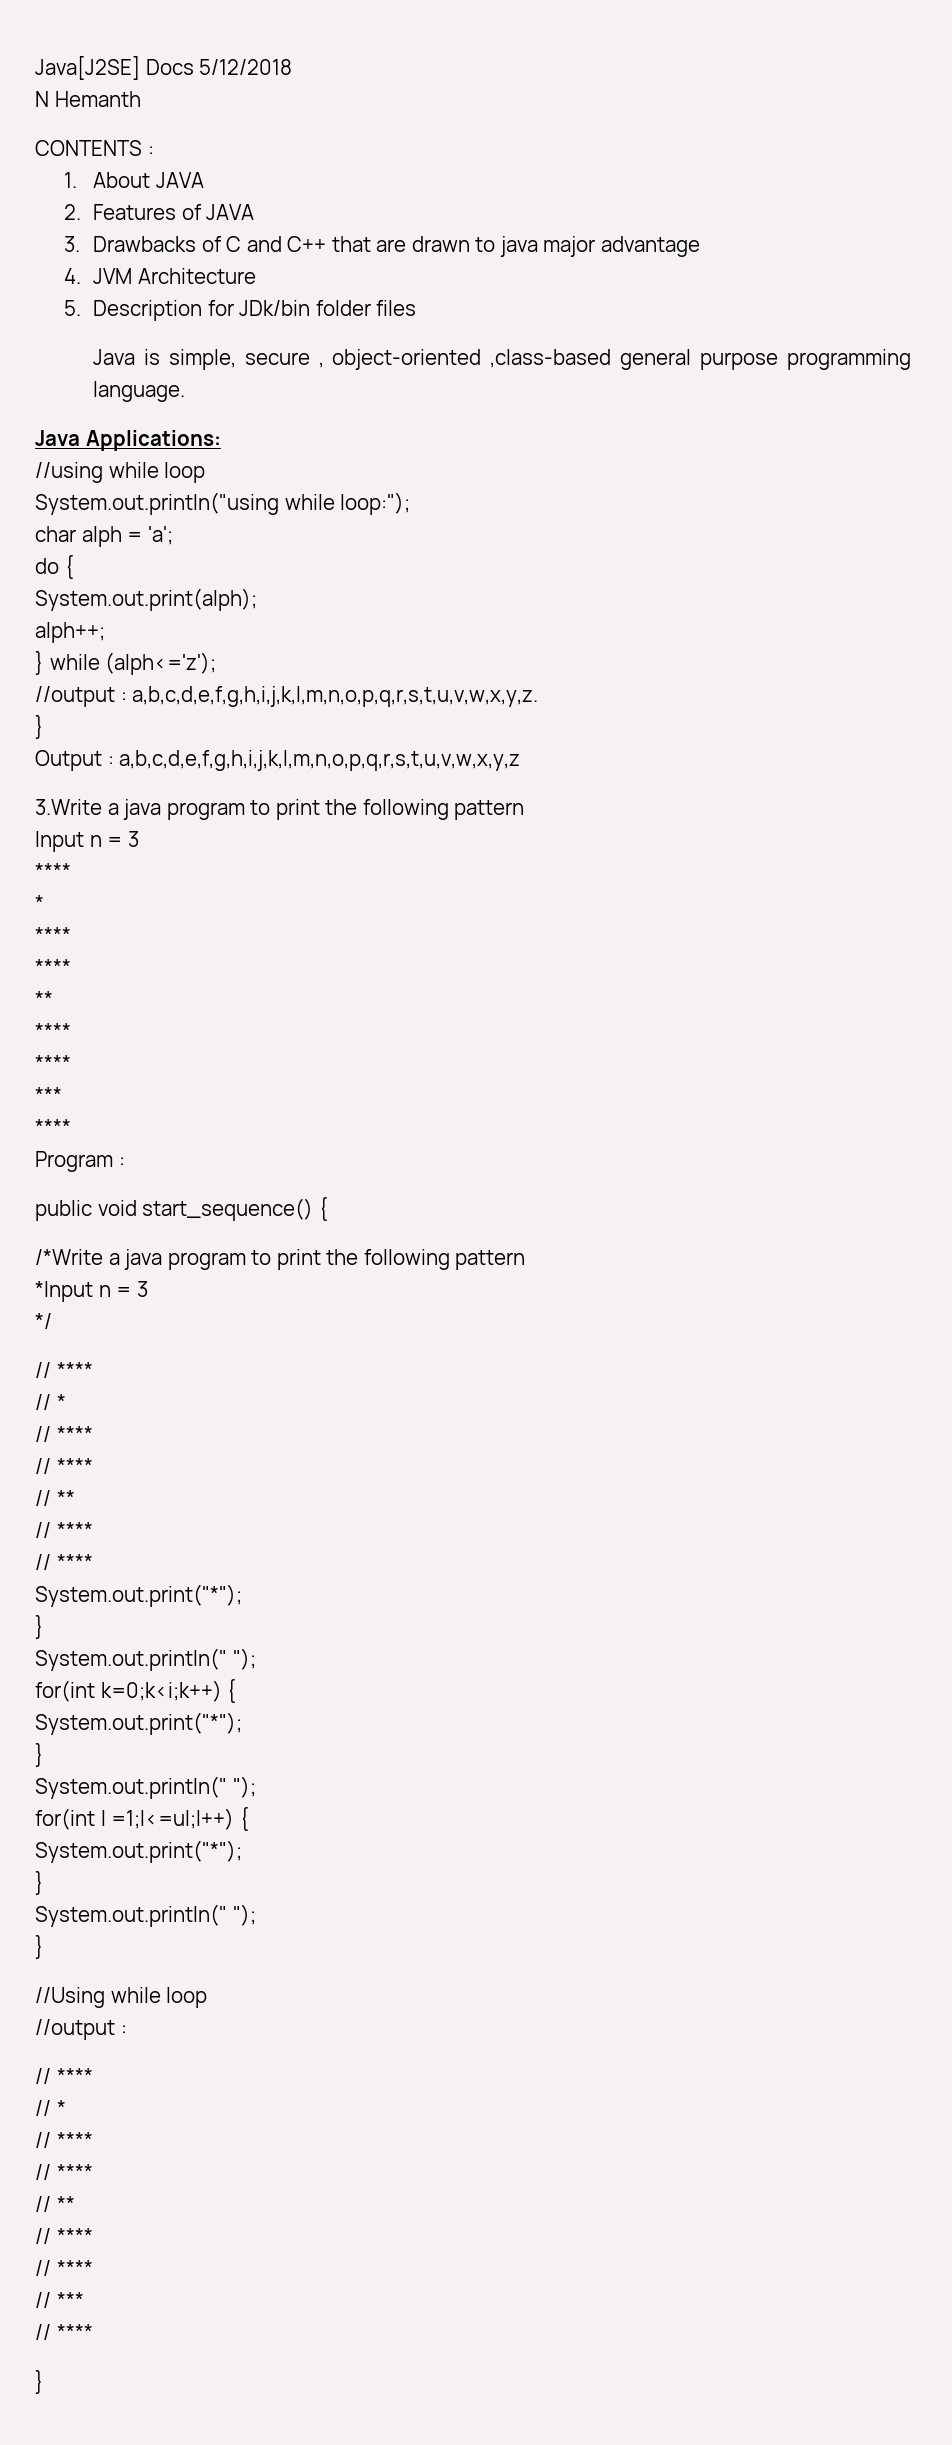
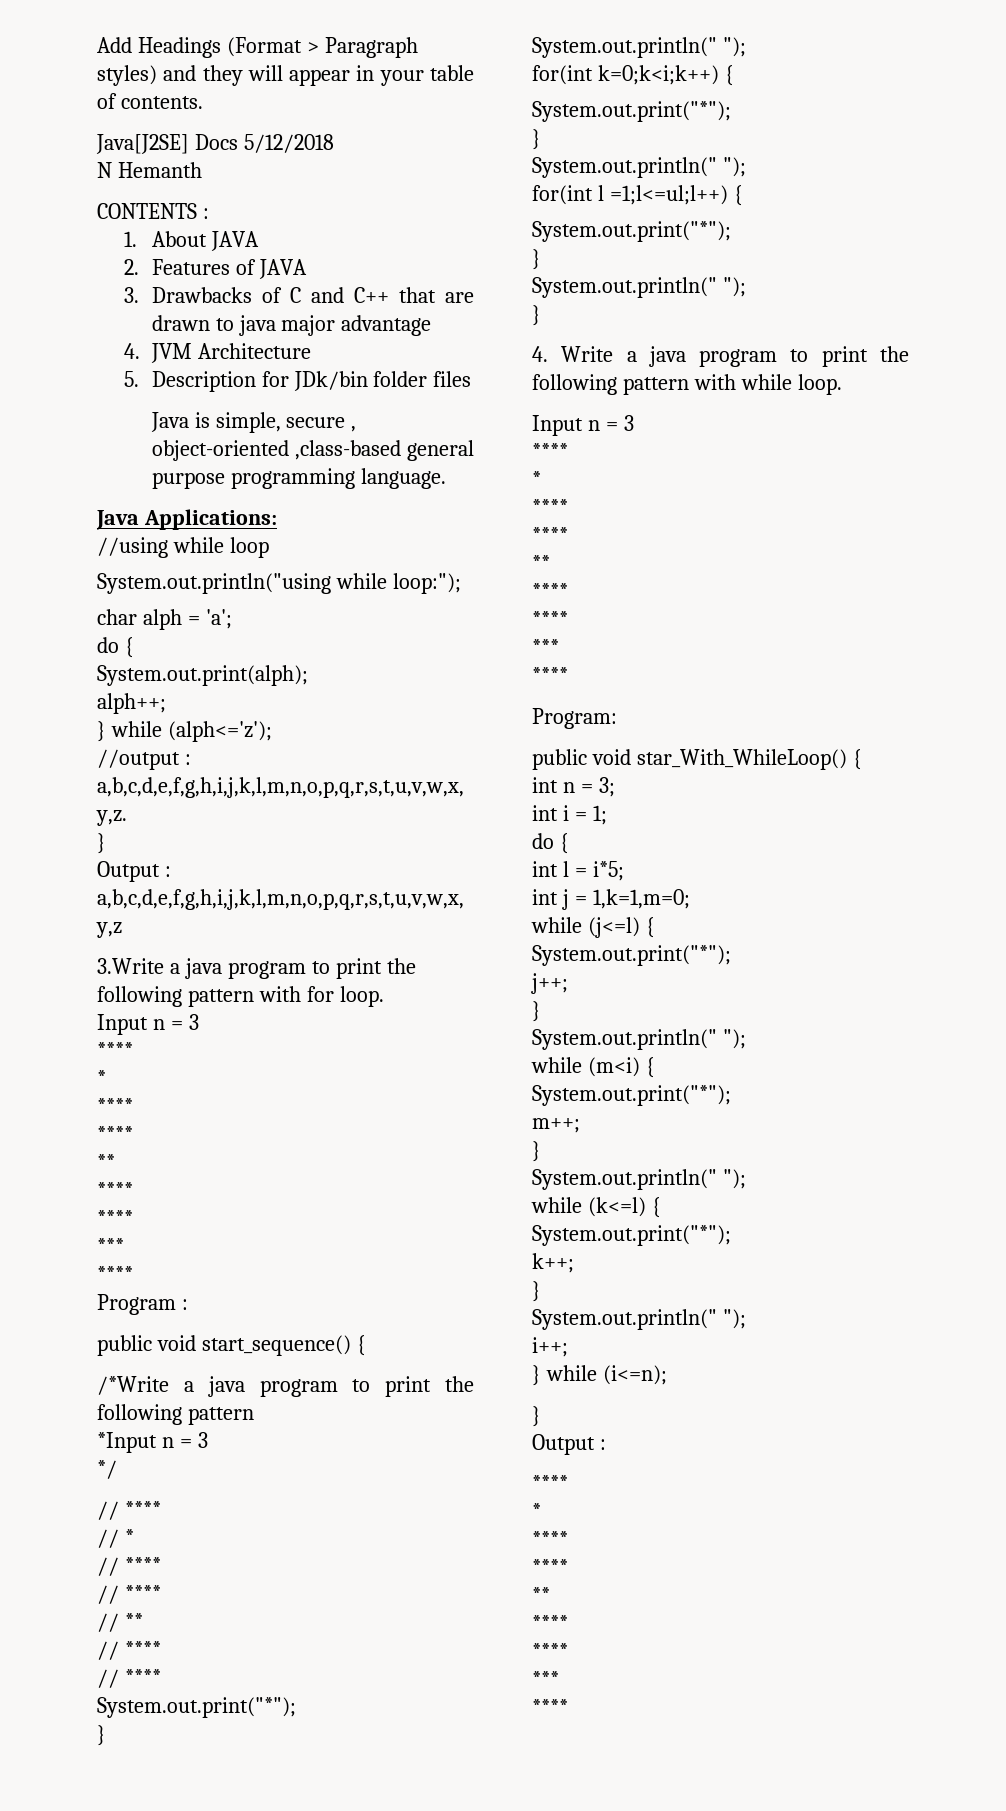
(35, 68) none -> [97,37,418,58] [97,65,474,86] [97,93,203,109] Add Headings (Format > Paragraph styles) and they will appear in your table of contents. //
(525, 810) none -> [258,986,384,1007] with for loop.
[35,1987,208,2008] [35,2019,127,2040] [35,2068,93,2084] [35,2100,66,2116] [35,2132,93,2148] [35,2164,93,2180] [35,2196,75,2212] [35,2228,93,2244] [35,2260,93,2276] [35,2292,84,2308] [35,2324,93,2340] [35,2370,44,2394] //Using while loop // //output : // // **** // // * // // **** // // **** // // ** // // **** // // **** // // *** // // **** // } -> [532,346,909,367] [532,374,842,395] [532,415,634,436] [532,443,568,459] [532,471,541,487] [532,499,568,515] [532,527,568,543] [532,555,550,571] [532,583,568,599] [532,611,568,627] [532,639,559,655] [532,667,568,683] [532,708,617,729] [532,749,862,770] [532,777,615,797] [532,805,607,825] [532,833,569,854] [532,861,624,881] [532,889,690,910] [531,917,655,938] [532,945,731,966] [531,973,568,994] [532,1001,541,1022] [532,1029,746,1050] [531,1057,655,1078] [532,1085,731,1106] [532,1118,580,1133] [532,1141,541,1162] [532,1169,746,1190] [531,1197,661,1218] [532,1225,731,1246] [532,1253,574,1273] [532,1281,541,1302] [532,1309,746,1330] [532,1337,568,1357] [532,1365,667,1386] [532,1406,541,1427] [532,1434,606,1455] [532,1475,568,1491] [532,1503,541,1519] [532,1531,568,1547] [532,1559,568,1575] [532,1587,550,1603] [532,1615,568,1631] [532,1643,568,1659] [532,1671,559,1687] [532,1699,568,1715] 4. Write a java program to print the following pattern with while loop. // Input n = 3 // **** // * // **** // **** // ** // **** // **** // *** // **** // Program: // public void star_With_WhileLoop() { // int n = 3; // int i = 1; // do { // int l = i*5; // int j = 1,k=1,m=0; // while (j<=l) { // System.out.print("*"); // j++; // } // System.out.println(" "); // while (m<i) { // System.out.print("*"); // m++; // } // System.out.println(" "); // while (k<=l) { // System.out.print("*"); // k++; // } // System.out.println(" "); // i++; // } while (i<=n); // } // Output : // **** // * // **** // **** // ** // **** // **** // *** // ****

